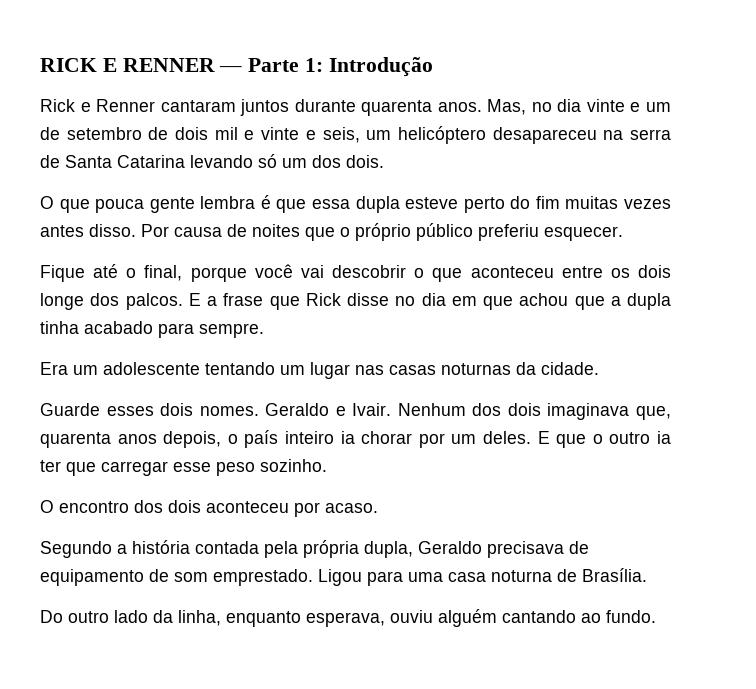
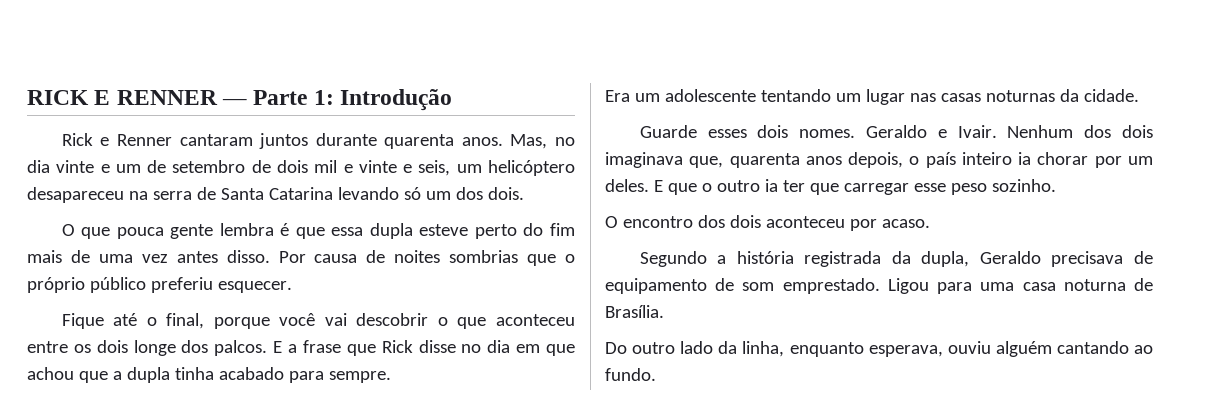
[565,196,671,209] muitas vezes -> [27,250,168,263] mais de uma vez
(300, 230) none -> [449,250,519,263] sombrias
[195,540,359,558] contada pela própria -> [804,251,911,267] registrada da

